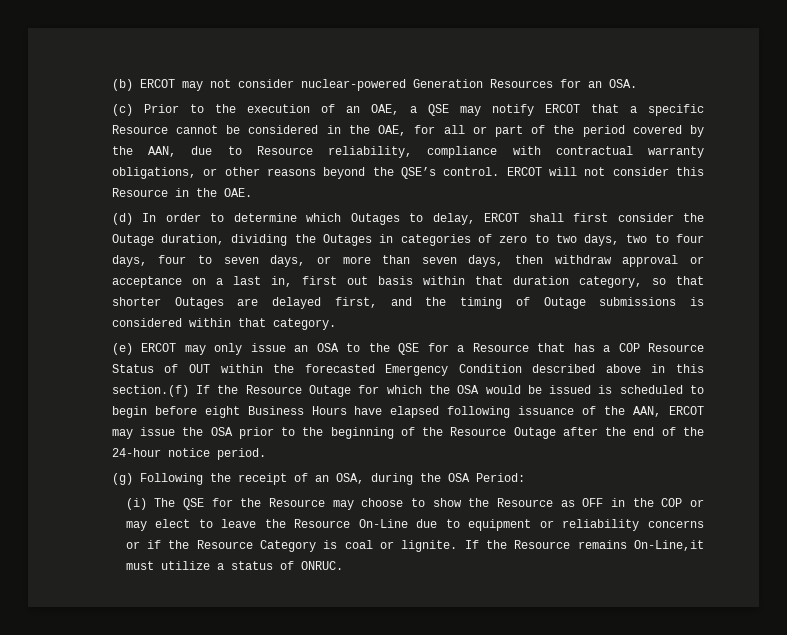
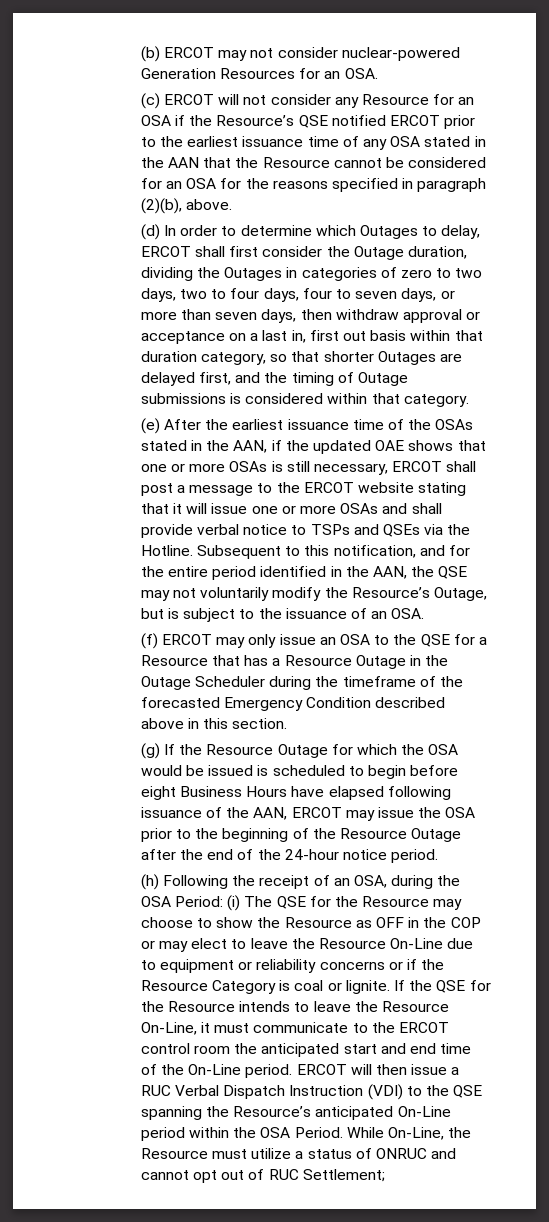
[143,104,704,116] [111,125,704,137] [111,146,704,158] [111,167,704,179] [111,188,252,197] Prior to the execution of an OAE, a QSE may notify ERCOT that a specific Resource cannot be considered in the OAE, for all or part of the period covered by the AAN, due to Resource reliability, compliance with contractual warranty obligations, or other reasons beyond the QSE’s control. ERCOT will not consider this Resource in the OAE. -> [164,94,475,108] [140,115,476,129] [140,136,486,150] [140,157,487,168] [140,178,487,192] [140,198,233,214] ERCOT will not consider any Resource for an OSA if the Resource’s QSE notified ERCOT prior to the earliest issuance time of any OSA stated in the AAN that the Resource cannot be considered for an OSA for the reasons specified in paragraph (2)(b), above.
(133, 349) none -> [164,419,474,430] [140,440,486,454] [140,461,477,475] [140,482,467,496] [140,503,442,514] [140,524,471,538] [140,545,470,559] [140,566,468,580] [140,587,487,601] [140,608,425,622] [140,633,158,649] After the earliest issuance time of the OSAs stated in the AAN, if the updated OAE shows that one or more OSAs is still necessary, ERCOT shall post a message to the ERCOT website stating that it will issue one or more OSAs and shall provide verbal notice to TSPs and QSEs via the Hotline. Subsequent to this notification, and for the entire period identified in the AAN, the QSE may not voluntarily modify the Resource’s Outage, but is subject to the issuance of an OSA. // (f)
[618,343,704,352] [111,364,263,373] COP Resource Status of OUT within -> [284,655,449,669] [140,676,436,690] Resource Outage in the Outage Scheduler during the timeframe of
[111,385,189,397] section.(f) -> [232,718,288,729] [140,743,160,759] section. // (g)
[111,473,133,485] (g) -> [140,874,159,890] (h)
(525, 477) // -> (224, 901) none
[514,540,705,551] Resource remains On-Line,it -> [436,980,491,993] [140,1001,449,1012] [140,1022,449,1035] [140,1043,472,1057] [140,1064,460,1078] [140,1084,483,1100] [140,1106,451,1120] [140,1127,472,1141] [140,1148,208,1159] QSE for the Resource intends to leave the Resource On-Line, it must communicate to the ERCOT control room the anticipated start and end time of the On-Line period. ERCOT will then issue a RUC Verbal Dispatch Instruction (VDI) to the QSE spanning the Resource’s anticipated On-Line period within the OSA Period. While On-Line, the Resource
[300,561,343,570] ONRUC. -> [375,1148,457,1159] [140,1169,385,1183] ONRUC and cannot opt out of RUC Settlement;

